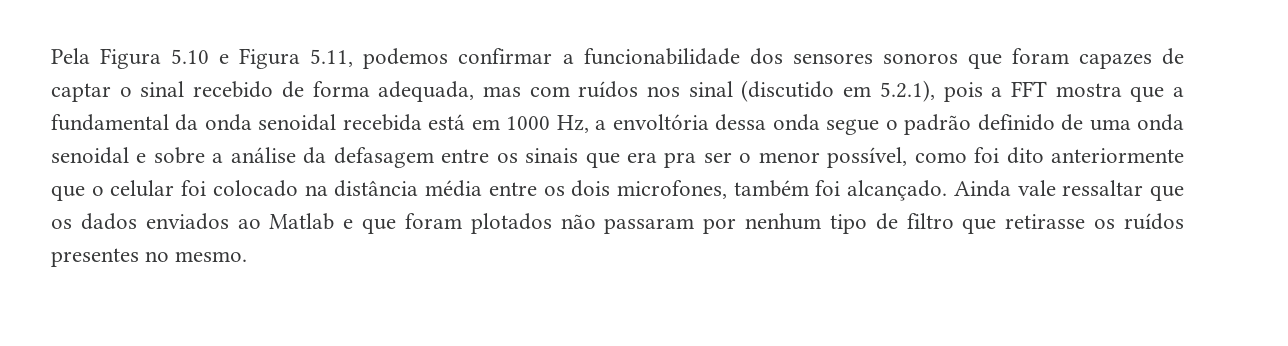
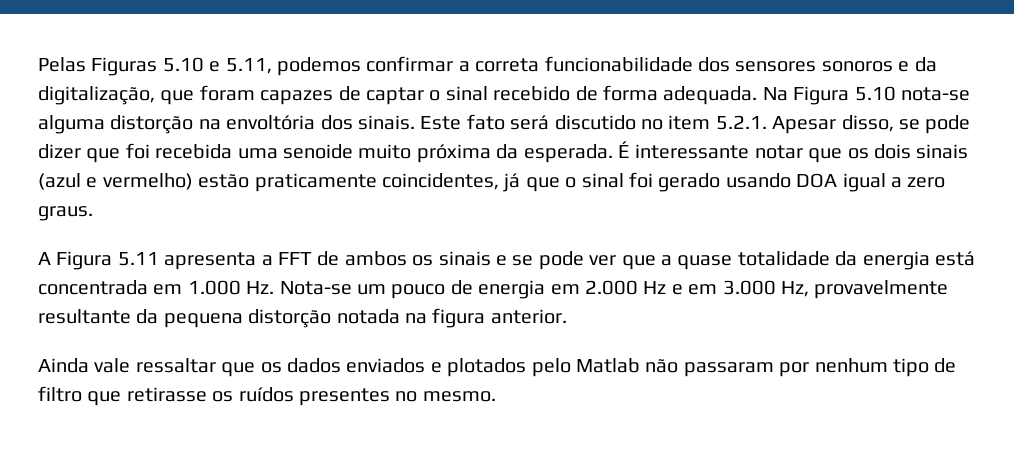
[51,48,162,69] Pela Figura -> [38,57,158,76] Pelas Figuras
[239,48,301,69] Figura -> (221, 66) none
(574, 59) none -> [475,58,540,72] correta
(958, 58) none -> [898,57,937,72] [38,86,155,105] e da digitalização,
[378,80,1185,102] [51,114,1184,135] [51,147,1185,168] [51,180,948,201] adequada, mas com ruídos nos sinal (discutido em 5.2.1), pois a FFT mostra que a fundamental da onda senoidal recebida está em 1000 Hz, a envoltória dessa onda segue o padrão definido de uma onda senoidal e sobre a análise da defasagem entre os sinais que era pra ser o menor possível, como foi dito anteriormente que o celular foi colocado na distância média entre os dois microfones, também foi alcançado. -> [663,86,970,105] [38,114,971,134] [38,141,969,163] [38,172,946,192] [38,206,93,221] [38,251,975,270] [38,280,949,299] [38,308,567,328] adequada. Na Figura 5.10 nota-se alguma distorção na envoltória dos sinais. Este fato será discutido no item 5.2.1. Apesar disso, se pode dizer que foi recebida uma senoide muito próxima da esperada. É interessante notar que os dois sinais (azul e vermelho) estão praticamente coincidentes, já que o sinal foi gerado usando DOA igual a zero graus. // A Figura 5.11 apresenta a FFT de ambos os sinais e se pode ver que a quase totalidade da energia está concentrada em 1.000 Hz. Nota-se um pouco de energia em 2.000 Hz e em 3.000 Hz, provavelmente resultante da pequena distorção notada na figura anterior. //
[237,213,552,234] ao Matlab e que foram plotados -> [430,358,640,377] e plotados pelo Matlab

